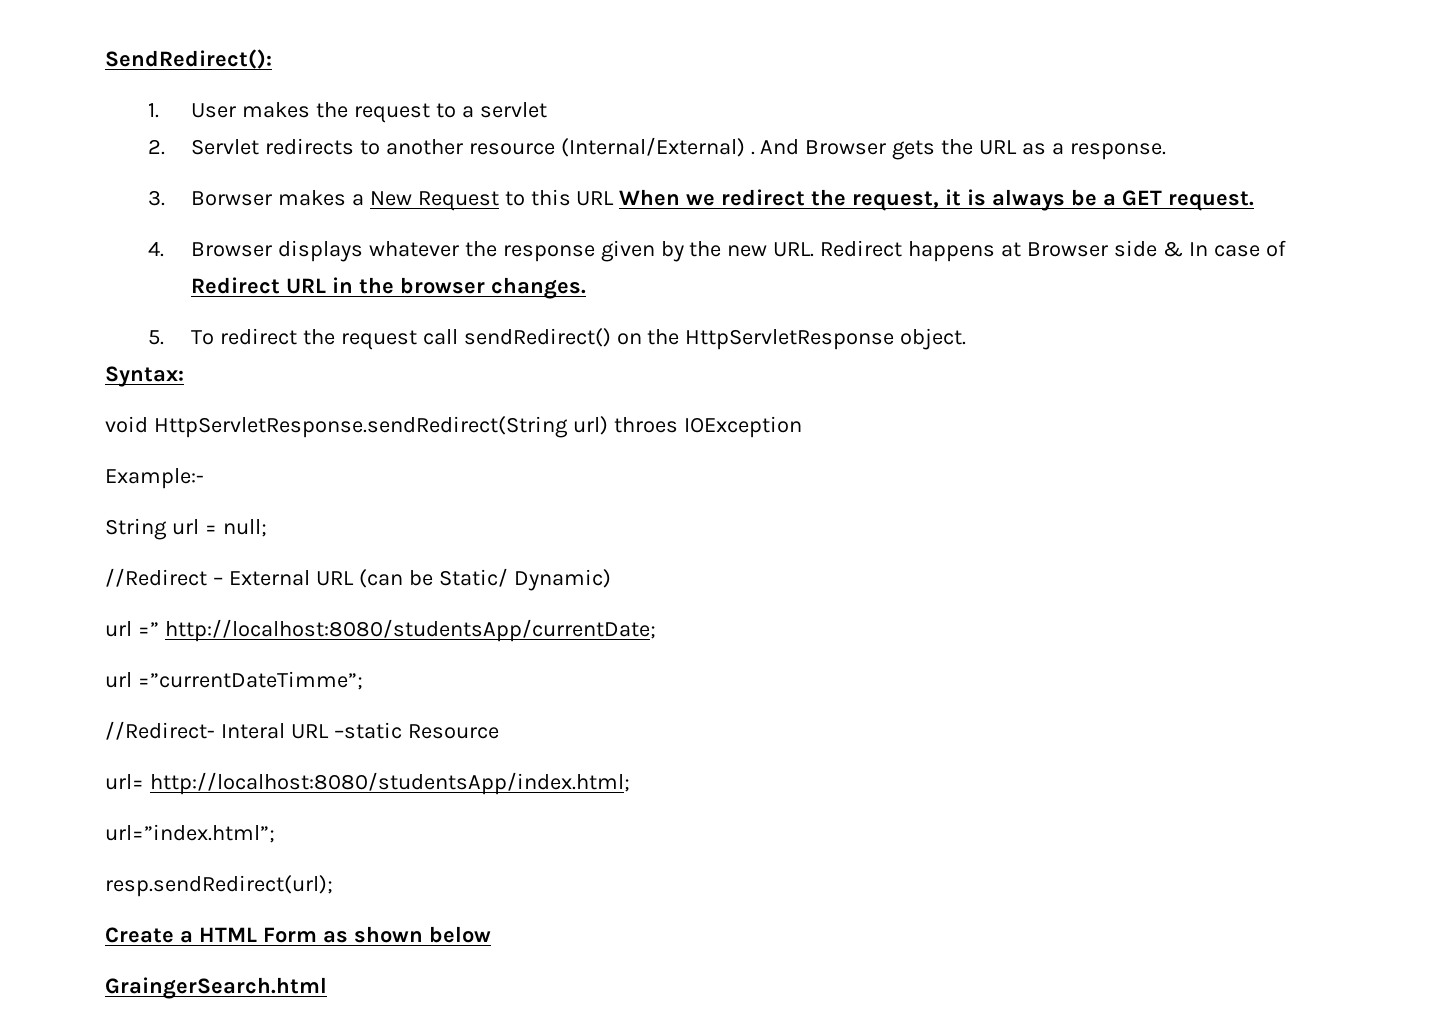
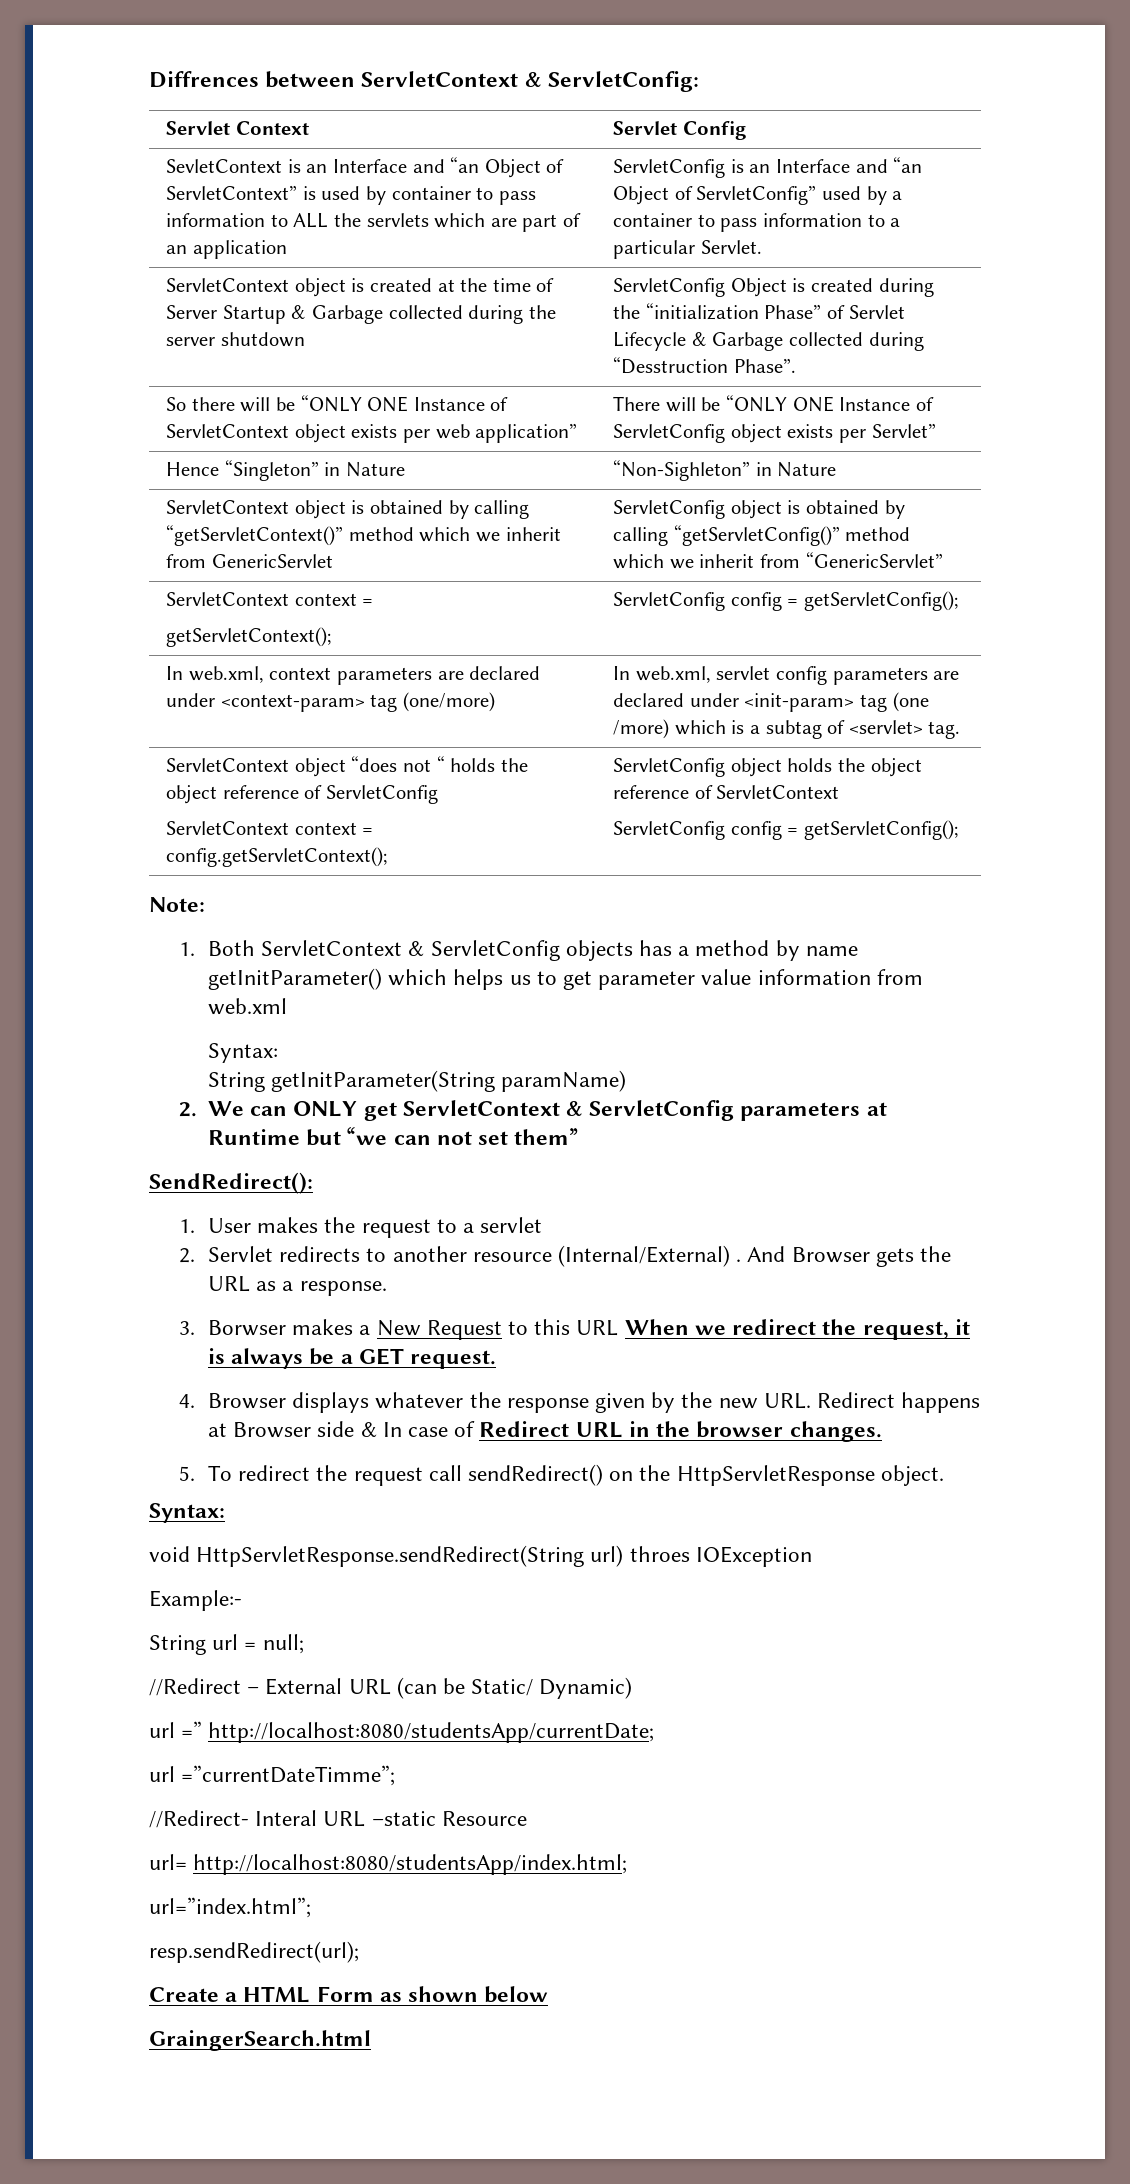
(105, 59) none -> [149,71,699,92] [166,121,309,135] [613,121,747,140] [166,157,565,178] [166,185,536,205] [166,213,581,232] [166,240,287,259] [613,157,923,178] [613,185,903,205] [613,213,901,232] [613,240,762,259] [166,278,555,297] [166,305,556,324] [166,332,305,347] [613,278,934,297] [613,303,905,320] [613,332,924,351] [613,357,796,374] [166,395,509,412] [166,423,578,443] [613,395,934,412] [613,423,936,443] [166,460,405,481] [613,460,837,481] [166,500,530,519] [166,525,561,546] [166,554,333,568] [613,500,905,519] [613,525,911,546] [613,552,943,569] [166,592,374,606] [166,627,333,647] [613,591,959,611] [166,666,541,685] [166,692,495,712] [613,666,960,685] [613,692,929,712] [613,719,961,739] [166,756,528,777] [166,785,438,804] [166,821,374,835] [166,847,389,867] [613,758,922,777] [613,785,840,799] [613,820,959,840] [149,897,205,912] [178,940,858,961] [207,968,923,990] [207,998,287,1015] [207,1043,278,1063] [207,1070,627,1092] [178,1100,887,1121] [207,1127,579,1146] Diffrences between ServletContext & ServletConfig: // Servlet Context | Servlet Config // SevletContext is an Interface and “an Object of ServletContext” is used by container to pass information to ALL the servlets which are part of an application | ServletConfig is an Interface and “an Object of ServletConfig” used by a container to pass information to a particular Servlet. // ServletContext object is created at the time of Server Startup & Garbage collected during the server shutdown | ServletConfig Object is created during the “initialization Phase” of Servlet Lifecycle & Garbage collected during “Desstruction Phase”. // So there will be “ONLY ONE Instance of ServletContext object exists per web application” | There will be “ONLY ONE Instance of ServletConfig object exists per Servlet” // Hence “Singleton” in Nature | “Non-Sighleton” in Nature // ServletContext object is obtained by calling “getServletContext()” method which we inherit from GenericServlet | ServletConfig object is obtained by calling “getServletConfig()” method which we inherit from “GenericServlet” // ServletContext context = // getServletContext(); | ServletConfig config = getServletConfig(); // In web.xml, context parameters are declared under <context-param> tag (one/more) | In web.xml, servlet config parameters are declared under <init-param> tag (one /more) which is a subtag of <servlet> tag. // ServletContext object “does not “ holds the object reference of ServletConfig // ServletContext context = config.getServletContext(); | ServletConfig object holds the object reference of ServletContext // ServletConfig config = getServletConfig(); // Note: // 1. Both ServletContext & ServletConfig objects has a method by name getInitParameter() which helps us to get parameter value information from web.xml // Syntax: // String getInitParameter(String paramName) // 2. We can ONLY get ServletContext & ServletConfig parameters at Runtime but “we can not set them” //

